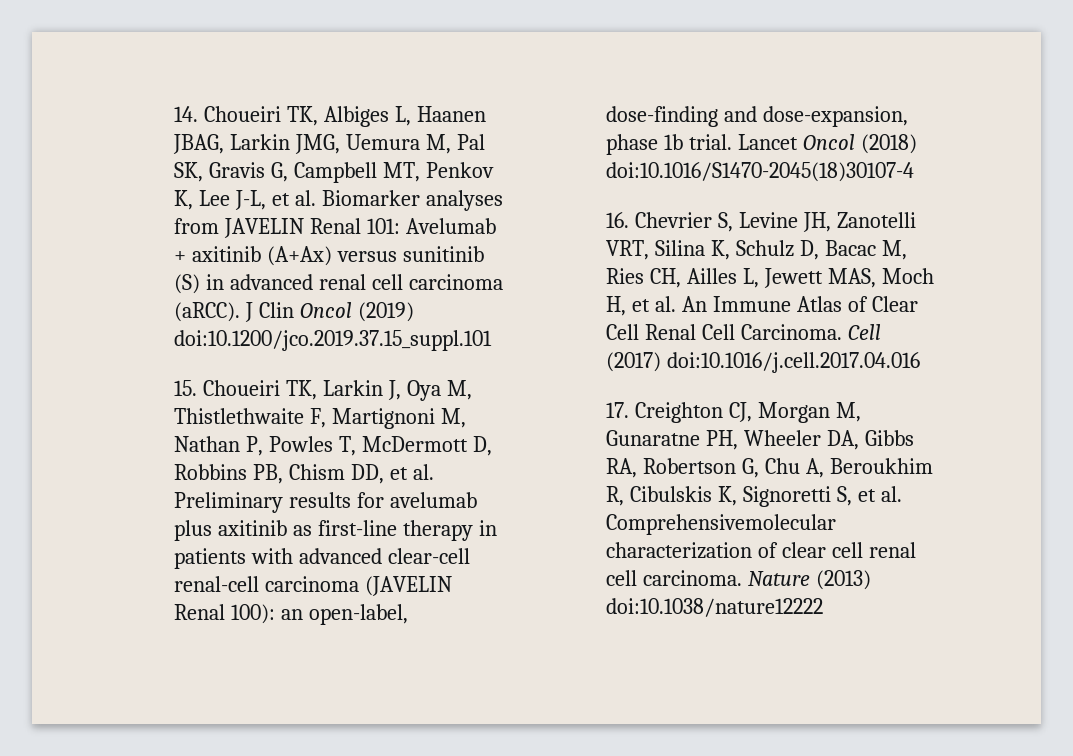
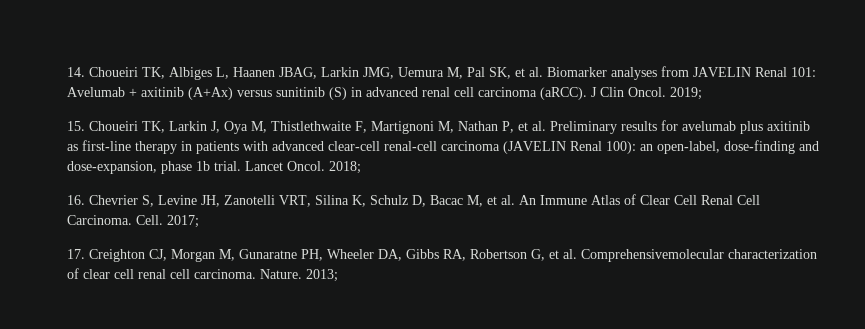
[209,162,495,183] [174,190,267,210] Gravis G, Campbell MT, Penkov K, Lee J-L, -> (512, 73) none
[300,302,415,322] [174,330,493,351] Oncol (2019) doi:10.1200/jco.2019.37.15_suppl.101 -> [628,87,703,100] Oncol. 2019;
[269,436,493,456] [174,464,385,484] Powles T, McDermott D, Robbins PB, Chism DD, -> (515, 127) none
[803,134,918,154] [606,162,915,182] Oncol (2018) doi:10.1016/S1470-2045(18)30107-4 -> [287,161,362,174] Oncol. 2018;
[606,268,935,288] [606,296,627,316] Ries CH, Ailles L, Jewett MAS, Moch H, -> (484, 201) none
[848,324,882,340] [606,352,921,373] Cell (2017) doi:10.1016/j.cell.2017.04.016 -> [136,215,200,228] Cell. 2017;
[765,458,934,478] [606,486,853,507] Chu A, Beroukhim R, Cibulskis K, Signoretti S, -> (546, 255) none
[748,570,872,590] [606,598,824,617] Nature (2013) doi:10.1038/nature12222 -> [260,269,339,282] Nature. 2013;

